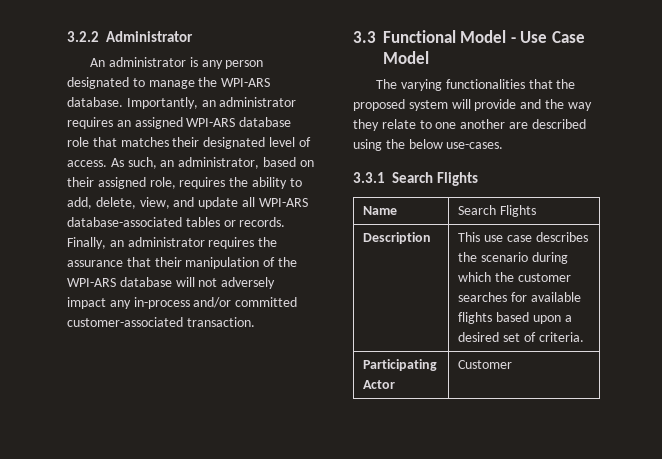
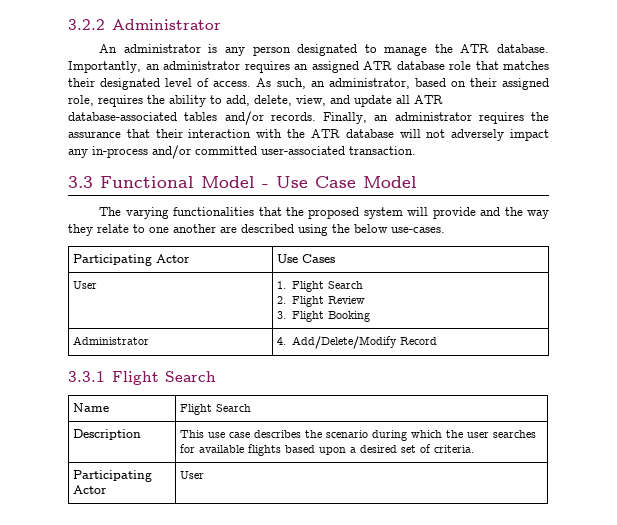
[221,78,271,87] WPI-ARS -> [460,44,490,53] ATR
[186,118,236,127] WPI-ARS -> [363,61,392,70] ATR
[258,198,308,207] WPI-ARS -> [414,95,443,104] ATR
[223,220,236,227] or -> [224,111,264,125] and/or
[185,257,297,269] [67,278,116,287] manipulation of the WPI-ARS -> [188,129,340,138] interaction with the ATR
[67,317,183,327] customer-associated -> [261,146,345,155] user-associated
(504, 145) none -> [73,254,191,266] [277,254,336,263] [73,281,98,289] [277,281,363,292] [277,296,365,307] [277,311,370,322] [73,336,150,345] [277,336,437,349] // Participating Actor | Use Cases // User | 1. Flight Search // 2. Flight Review // 3. Flight Booking // Administrator | 4. Add/Delete/Modify Record
[392,172,479,186] Search Flights -> [111,371,216,385] Flight Search
[458,205,537,217] Search Flights -> [180,404,252,415] Flight Search
[517,273,571,282] customer -> [467,432,490,438] user
[458,360,513,369] Customer -> [180,471,205,479] User

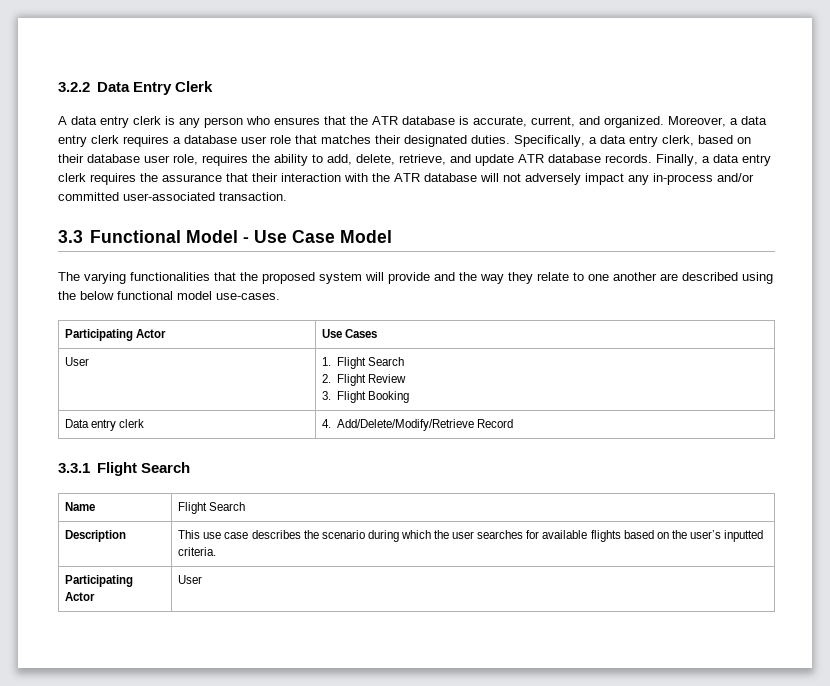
[111,19,221,30] [99,44,549,56] [68,61,445,73] Administrator // An administrator is any person designated to manage the ATR database. Importantly, an administrator requires an assigned ATR database -> [96,81,213,95] [58,116,767,128] [58,135,267,147] Data Entry Clerk // A data entry clerk is any person who ensures that the ATR database is accurate, current, and organized. Moreover, a data entry clerk requires a database user
[165,78,410,89] level of access. As such, an administrator, -> [471,135,694,147] duties. Specifically, a data entry clerk,
[501,78,549,90] assigned -> [87,154,170,163] database user
[296,95,326,106] view, -> [399,154,446,165] retrieve,
[396,95,443,104] [68,111,472,125] all ATR database-associated tables and/or records. Finally, an administrator -> [518,154,771,166] [58,173,86,182] ATR database records. Finally, a data entry clerk
(388, 228) none -> [117,291,212,300] functional model
[73,336,150,345] Administrator -> [65,419,145,431] Data entry clerk
[291,336,397,349] Add/Delete/Modify -> [336,419,474,431] Add/Delete/Modify/Retrieve
[319,444,432,455] upon a desired set of -> [656,530,764,542] on the user’s inputted

